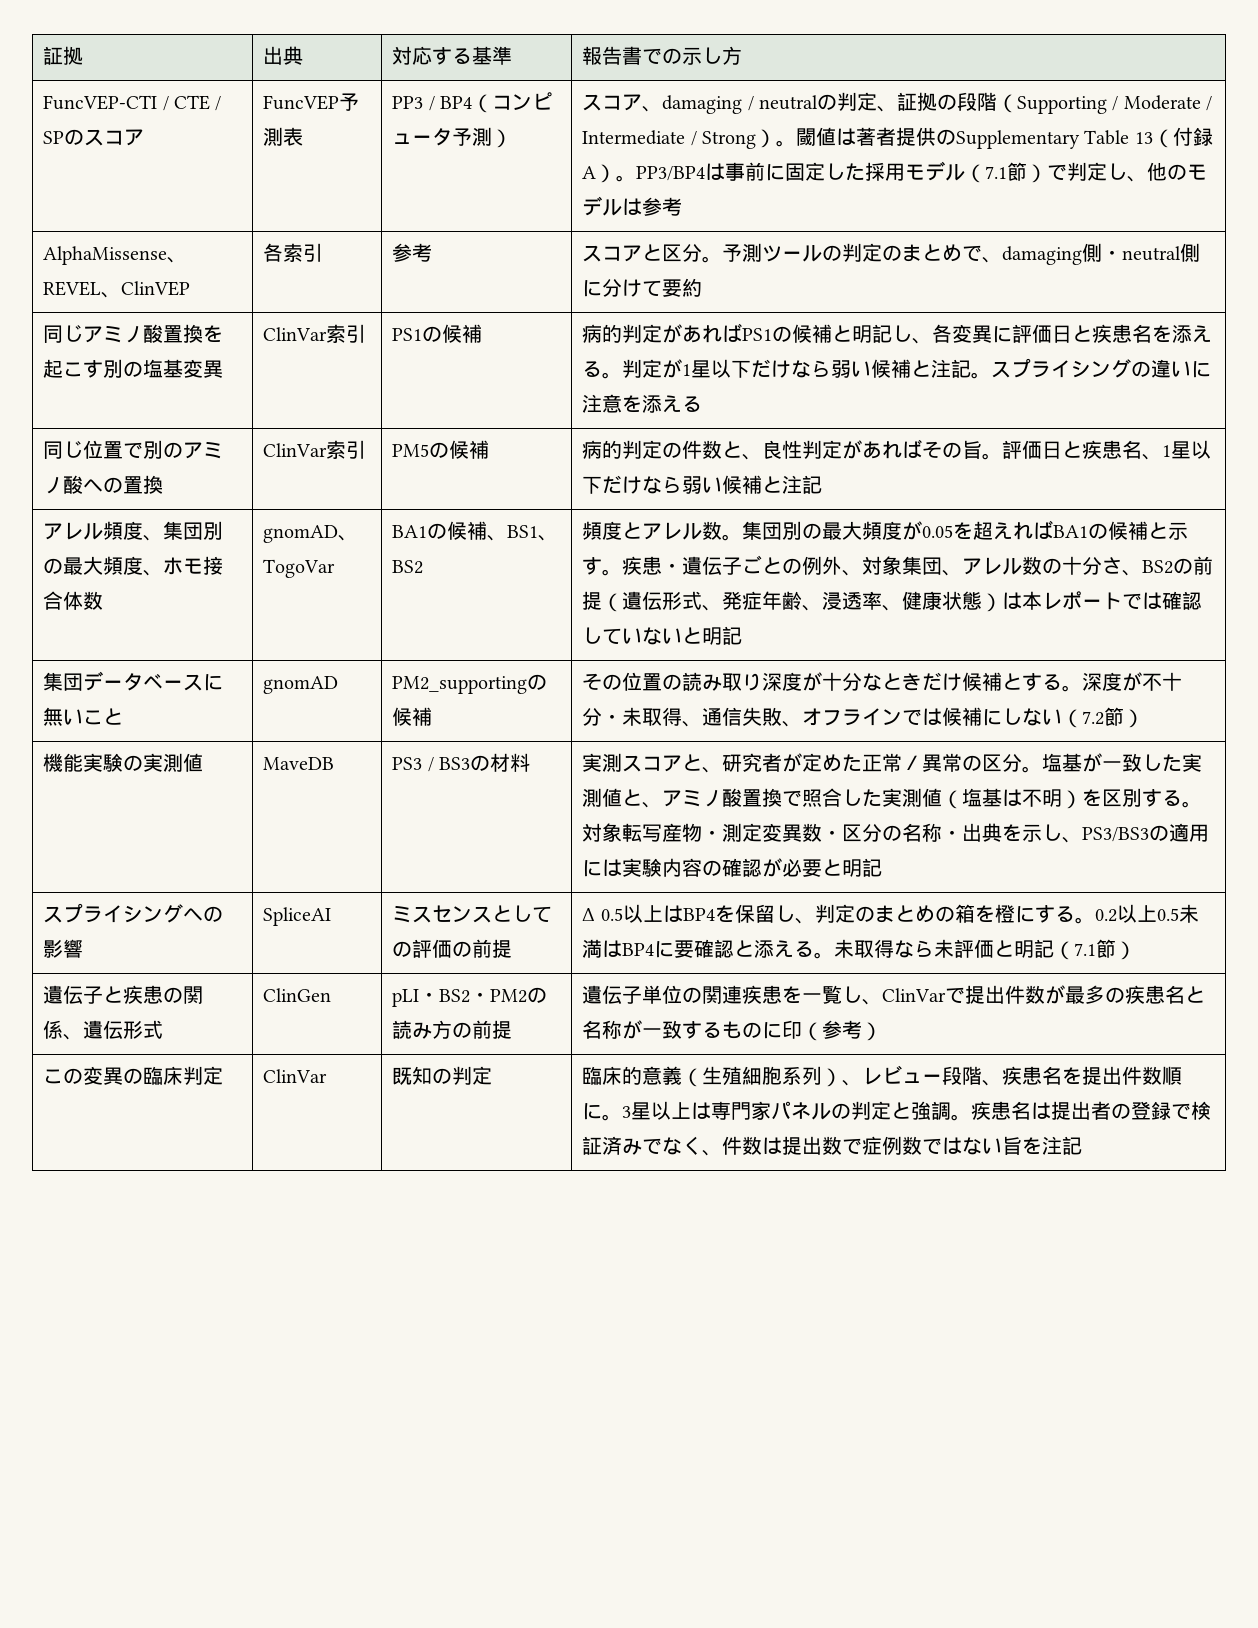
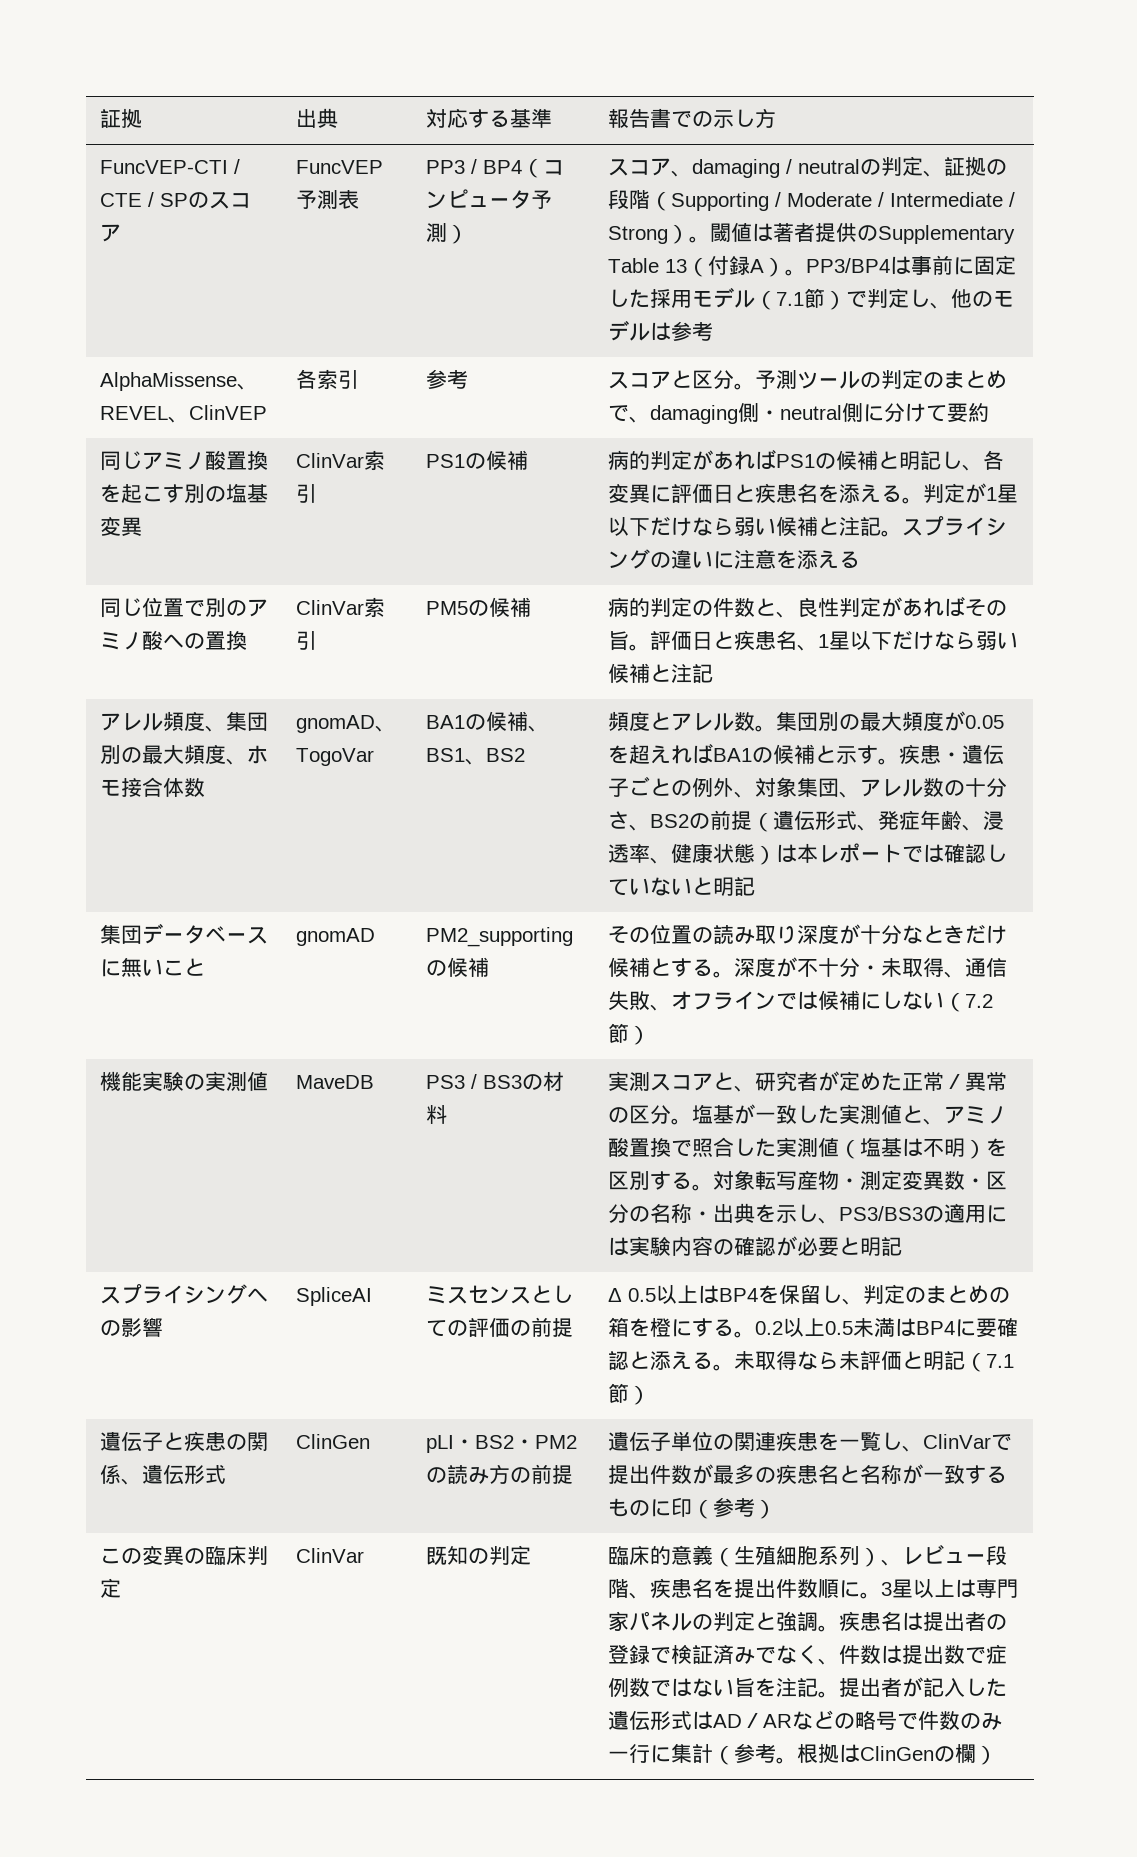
(1083, 1145) none -> [817,1677,1007,1698] [607,1710,1002,1731] [607,1743,997,1765] 。提出者が記入した遺伝形式はAD／ARなどの略号で件数のみ一行に集計（参考。根拠はClinGenの欄）

